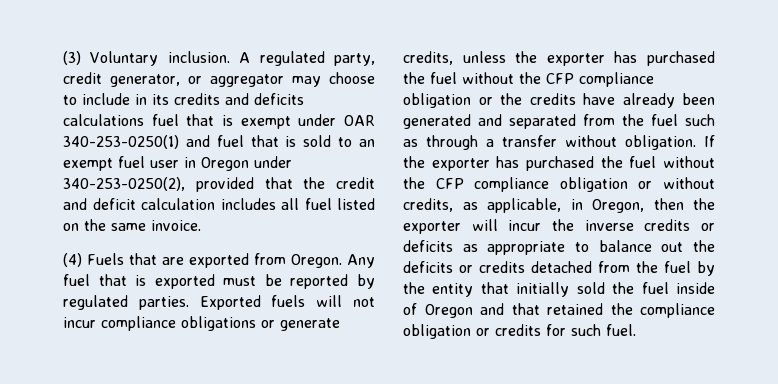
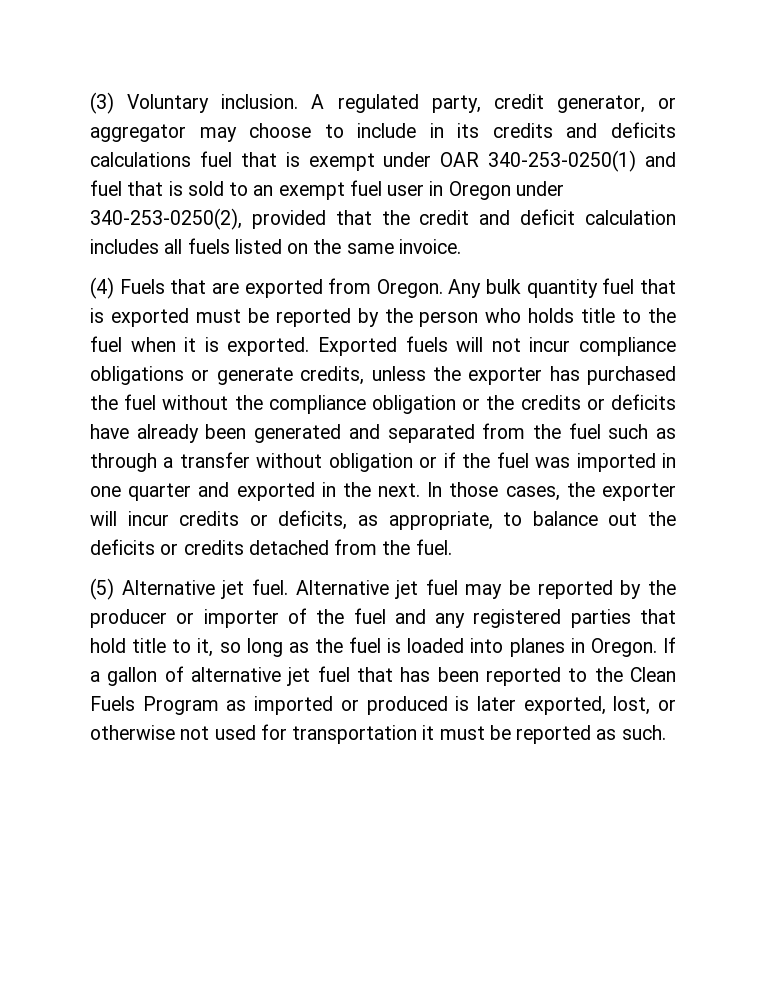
[304,198,332,210] fuel -> [187,238,230,254] fuels
(375, 261) none -> [486,279,598,298] bulk quantity
[63,295,189,310] regulated parties. -> [384,308,676,327] [90,336,310,356] the person who holds title to the fuel when it is exported.
[546,73,574,84] CFP -> (263, 402) none
(576, 99) none -> [586,394,676,410] or deficits
[625,135,715,150] [403,156,715,171] [403,177,715,192] [403,198,715,213] [403,219,715,234] [403,240,566,255] obligation. If the exporter has purchased the fuel without the CFP compliance obligation or without credits, as applicable, in Oregon, then the exporter will incur the inverse credits or deficits as appropriate -> [328,452,676,472] [90,482,676,501] [90,510,493,530] obligation or if the fuel was imported in one quarter and exported in the next. In those cases, the exporter will incur credits or deficits, as appropriate,
[664,261,715,276] [403,282,715,297] [403,303,715,318] [403,324,636,339] fuel by the entity that initially sold the fuel inside of Oregon and that retained the compliance obligation or credits for such fuel. -> [415,539,452,555] [90,578,676,600] [90,608,676,628] [90,637,676,657] [90,666,676,686] [90,696,676,715] [90,724,666,744] fuel. // (5) Alternative jet fuel. Alternative jet fuel may be reported by the producer or importer of the fuel and any registered parties that hold title to it, so long as the fuel is loaded into planes in Oregon. If a gallon of alternative jet fuel that has been reported to the Clean Fuels Program as imported or produced is later exported, lost, or otherwise not used for transportation it must be reported as such.

